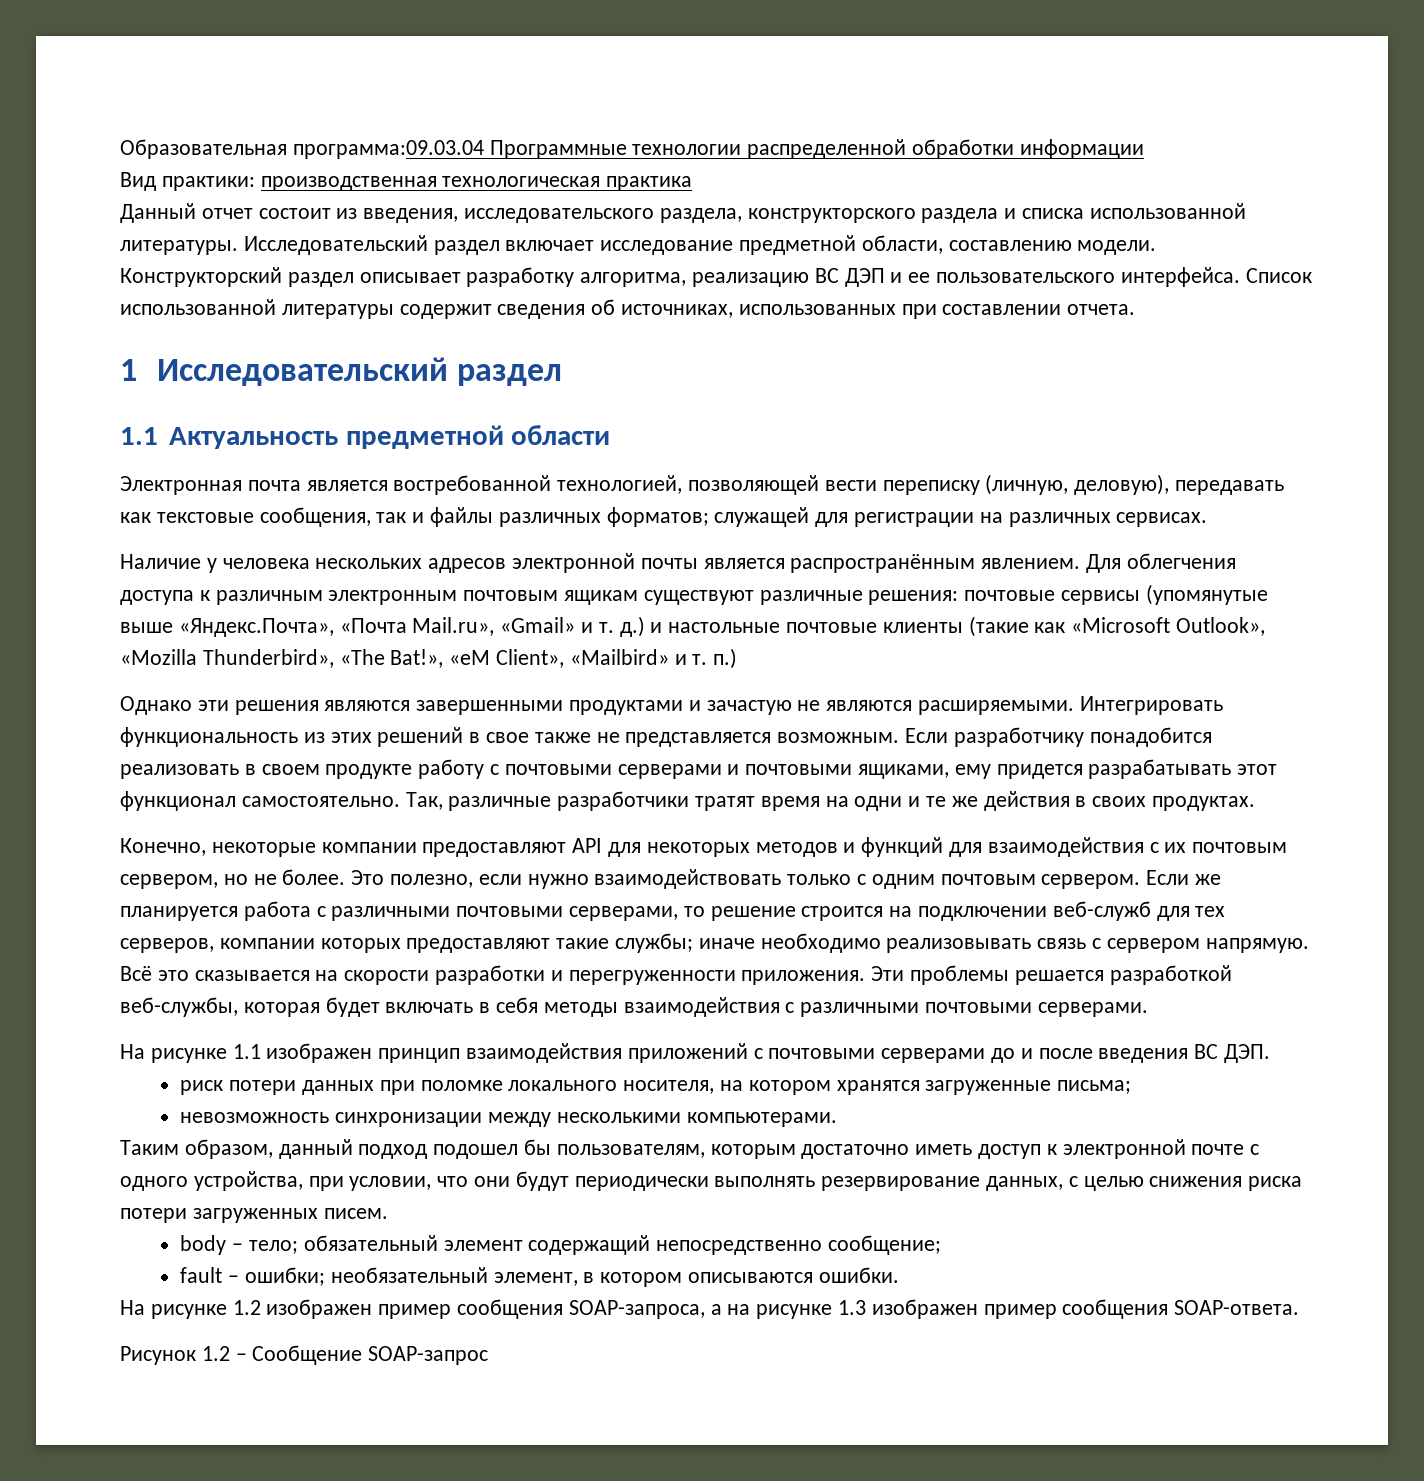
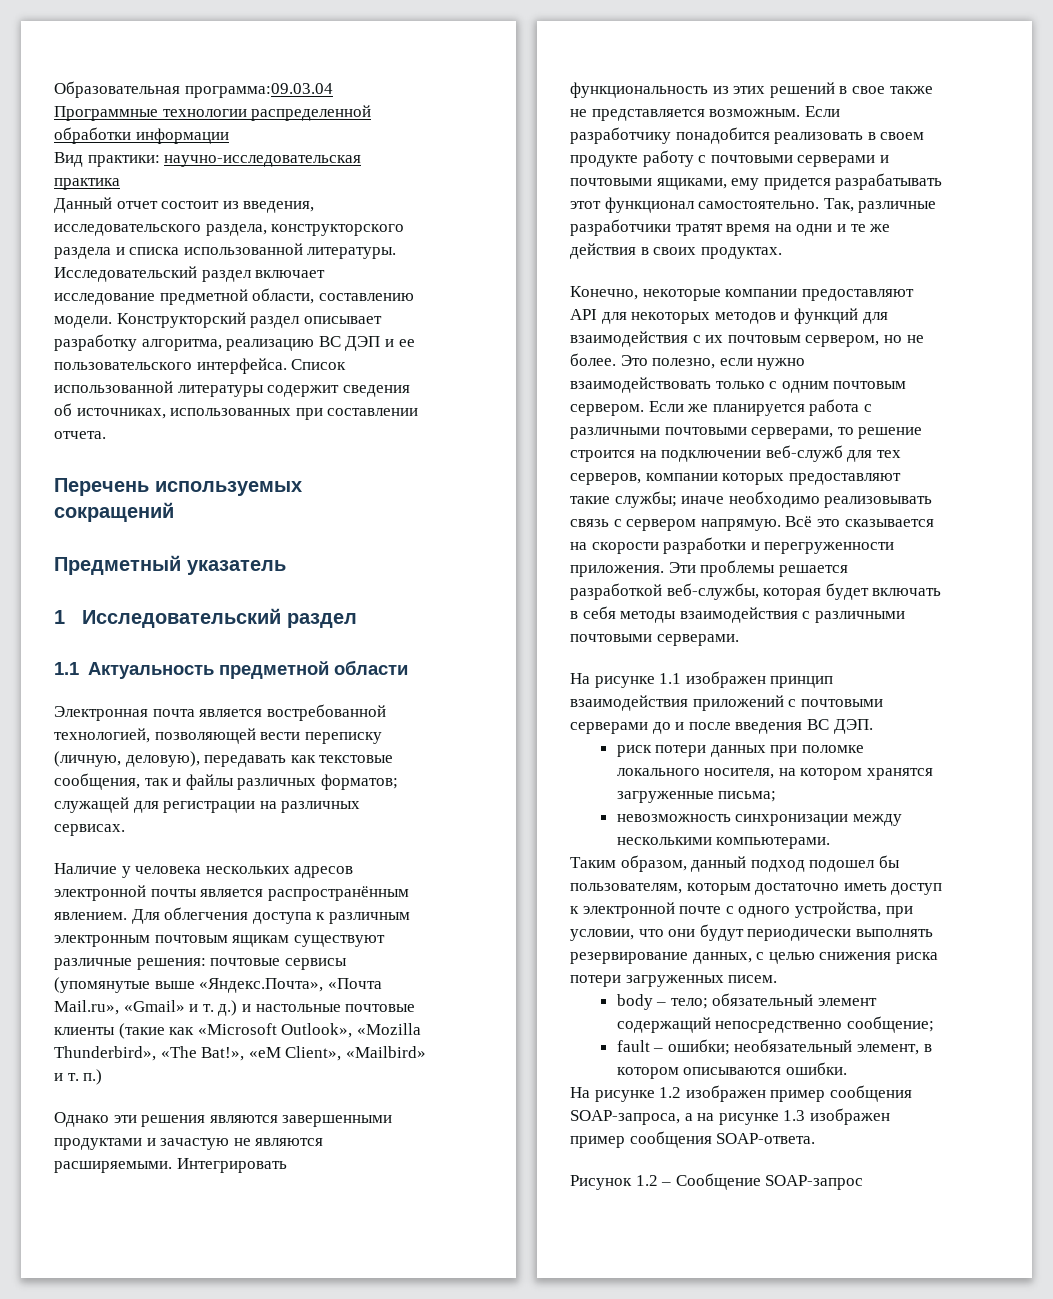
[260,176,601,191] производственная технологическая -> [164,155,362,167] научно-исследовательская
(1136, 309) none -> [54,478,302,496] [54,502,174,522] [54,555,286,575] // Перечень используемых сокращений // Предметный указатель

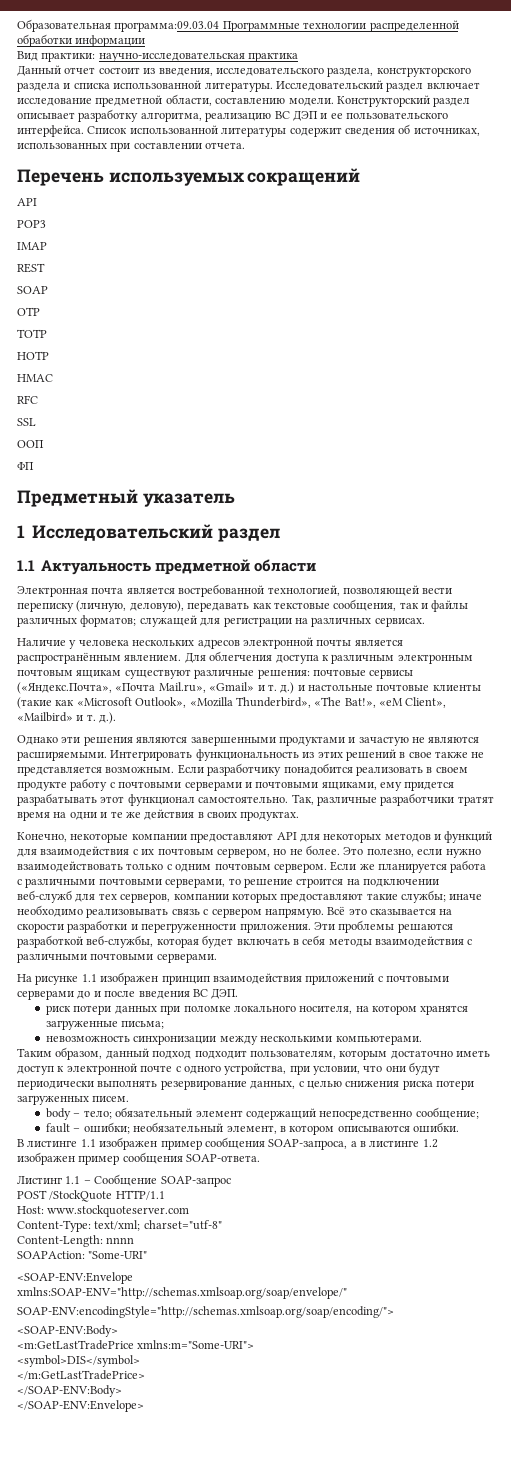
(174, 512) none -> [17,198,37,206] [17,220,46,228] [17,242,47,250] [17,263,45,273] [17,286,48,294] [17,307,40,316] [17,329,47,338] [17,351,49,360] [17,374,53,382] [17,395,38,404] [17,418,36,426] [17,440,44,448] [17,462,34,470] // API // POP3 // IMAP // REST // SOAP // OTP // TOTP // HOTP // HMAC // RFC // SSL // ООП // ФП
[54,977,324,993] (упомянутые выше «Яндекс.Почта», -> [17,682,112,694] («Яндекс.Почта»,
[83,1069,103,1085] п.) -> [99,712,117,724] д.).
[778,565,848,577] решается -> [397,923,453,933] решаются
[809,855,900,872] подошел бы -> [194,1050,247,1059] подходит
[570,1087,682,1102] На рисунке 1.2 -> [17,1139,96,1147] В листинге 1.1
[697,1110,806,1125] на рисунке 1.3 -> [360,1139,438,1148] в листинге 1.2
[570,1175,658,1190] Рисунок 1.2 -> [17,1175,81,1184] Листинг 1.1
(864, 1182) none -> [17,1190,165,1202] [17,1205,190,1217] [17,1220,222,1232] [17,1235,135,1247] [17,1251,148,1259] [17,1272,133,1284] [17,1287,347,1299] [17,1306,394,1318] [17,1325,118,1337] [17,1340,255,1350] [17,1355,140,1367] [17,1370,145,1380] [17,1385,122,1397] [17,1400,144,1412] // POST /StockQuote HTTP/1.1 // Host: www.stockquoteserver.com // Content-Type: text/xml; charset="utf-8" // Content-Length: nnnn // SOAPAction: "Some-URI" // <SOAP-ENV:Envelope // xmlns:SOAP-ENV="http://schemas.xmlsoap.org/soap/envelope/" // SOAP-ENV:encodingStyle="http://schemas.xmlsoap.org/soap/encoding/"> // <SOAP-ENV:Body> // <m:GetLastTradePrice xmlns:m="Some-URI"> // <symbol>DIS</symbol> // </m:GetLastTradePrice> // </SOAP-ENV:Body> // </SOAP-ENV:Envelope>

